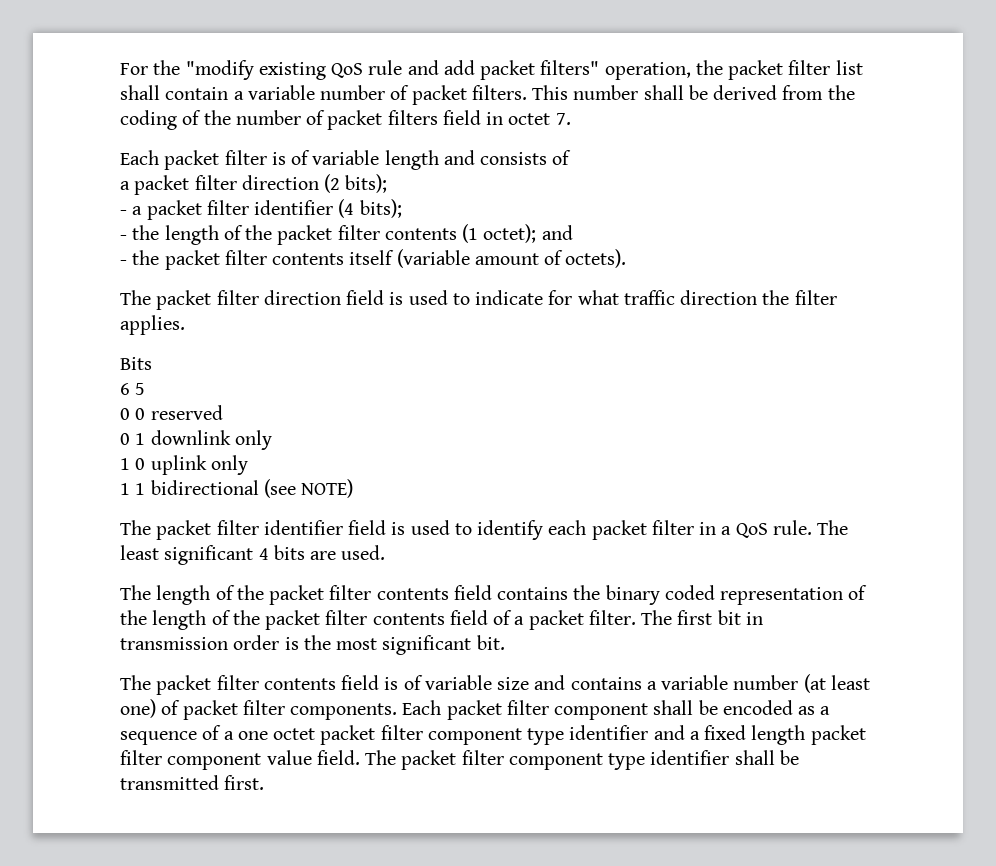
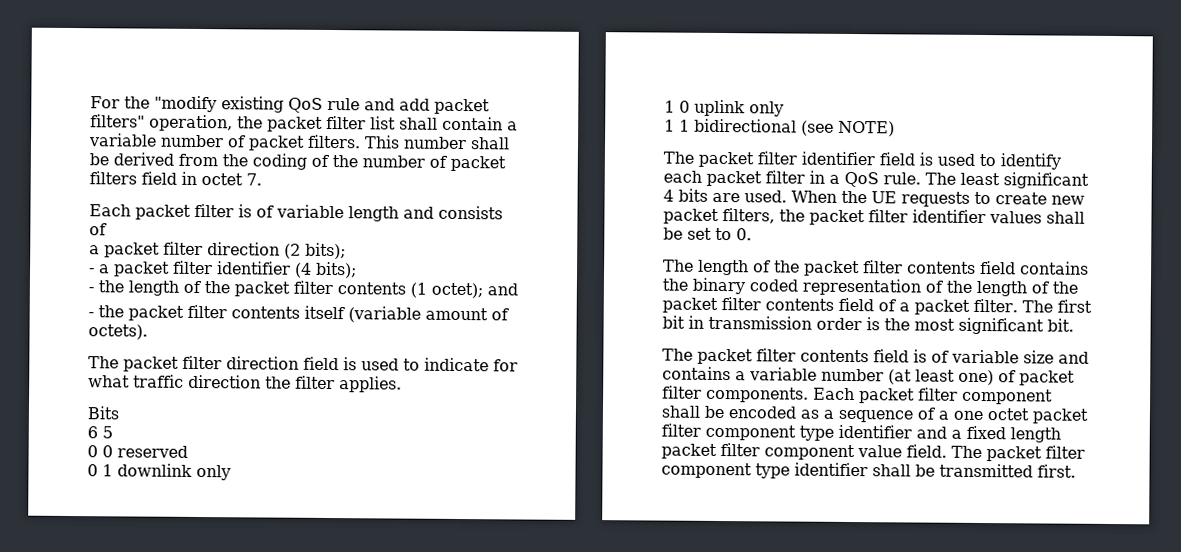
(386, 552) none -> [791,190,1085,207] [663,208,1085,226] [663,227,752,241] When the UE requests to create new packet filters, the packet filter identifier values shall be set to 0.

